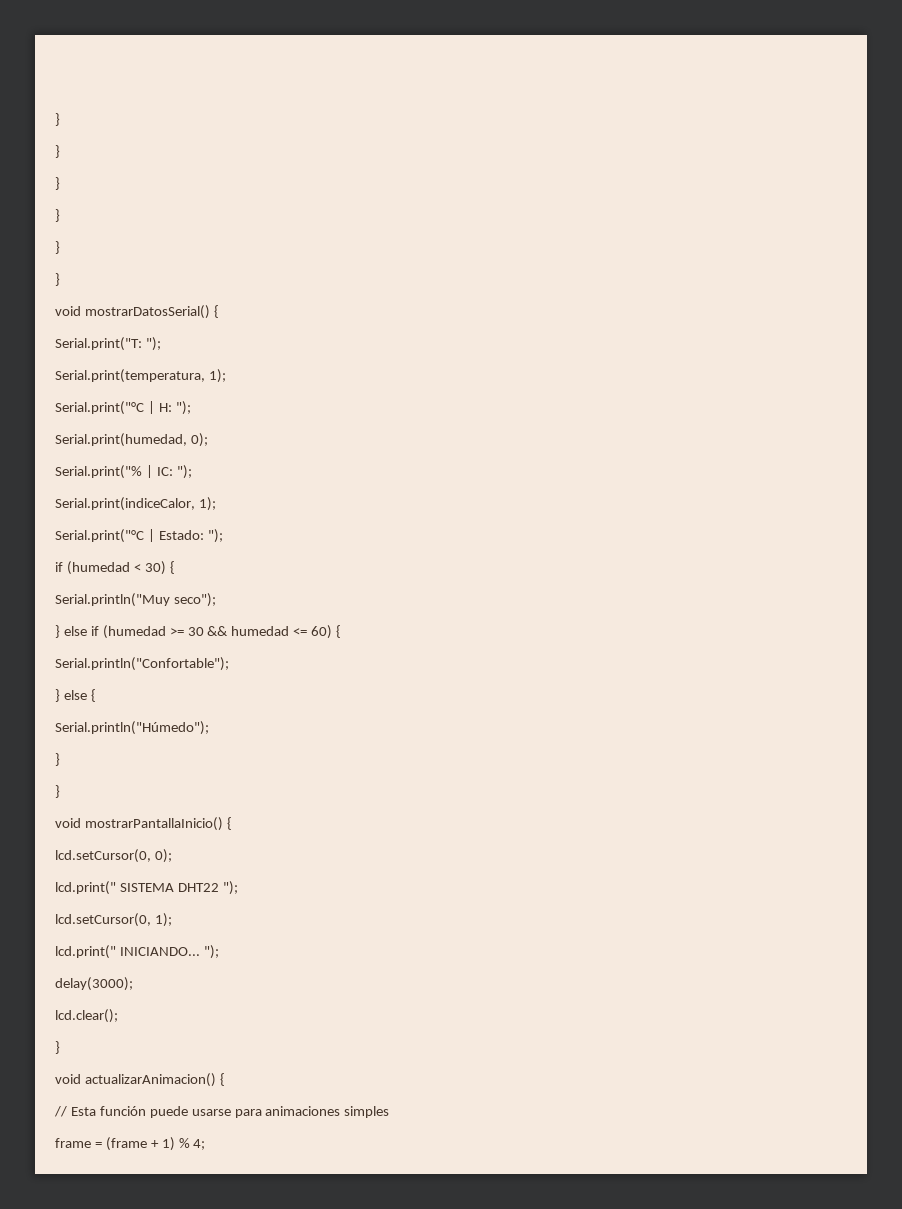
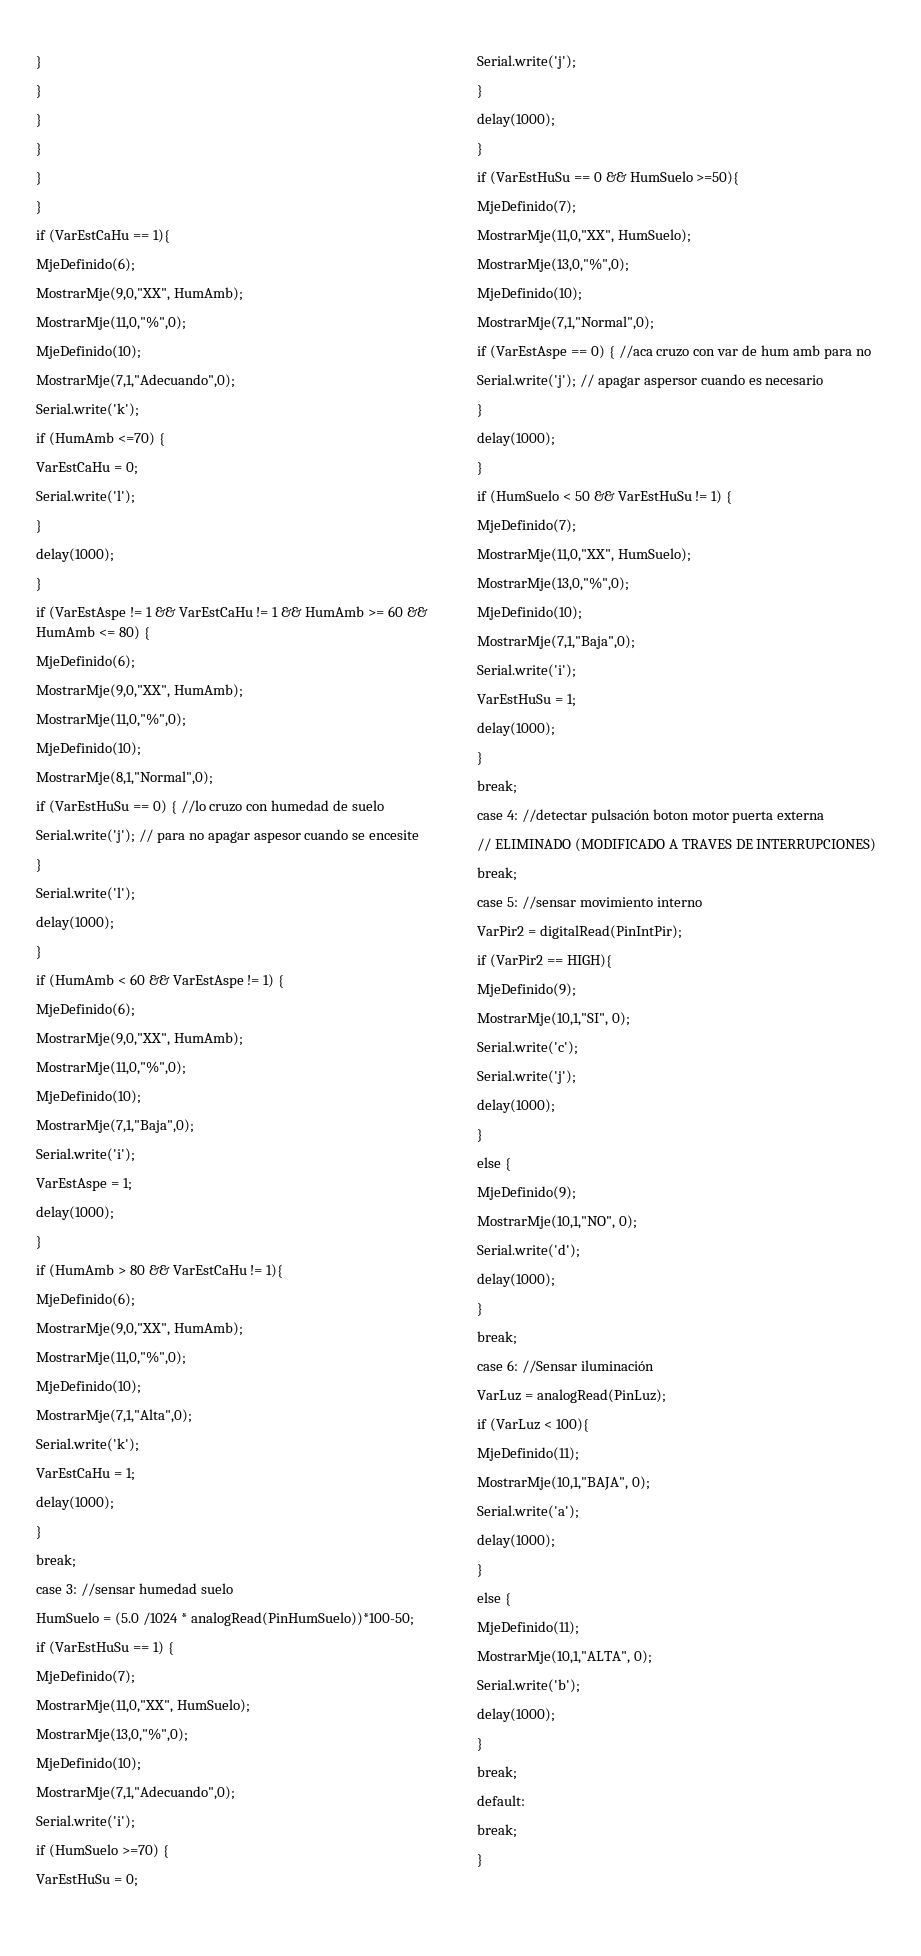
[55,305,219,319] [55,337,161,351] [55,369,226,383] [55,401,191,415] [55,433,208,447] [55,465,192,479] [55,497,216,511] [55,529,223,543] [55,561,175,575] [55,593,216,607] [55,625,342,639] [55,657,229,671] [55,689,96,702] [55,721,209,735] [55,753,60,766] [55,785,60,798] [55,817,232,831] [55,849,172,863] [55,881,238,895] [55,913,172,927] [55,945,219,959] [55,977,133,991] [55,1009,118,1023] [55,1041,60,1054] [55,1073,225,1087] [54,1106,390,1118] [55,1137,206,1151] void mostrarDatosSerial() { // Serial.print("T: "); // Serial.print(temperatura, 1); // Serial.print("°C | H: "); // Serial.print(humedad, 0); // Serial.print("% | IC: "); // Serial.print(indiceCalor, 1); // Serial.print("°C | Estado: "); // if (humedad < 30) { // Serial.println("Muy seco"); // } else if (humedad >= 30 && humedad <= 60) { // Serial.println("Confortable"); // } else { // Serial.println("Húmedo"); // } // } // void mostrarPantallaInicio() { // lcd.setCursor(0, 0); // lcd.print(" SISTEMA DHT22 "); // lcd.setCursor(0, 1); // lcd.print(" INICIANDO... "); // delay(3000); // lcd.clear(); // } // void actualizarAnimacion() { // // Esta función puede usarse para animaciones simples // frame = (frame + 1) % 4; -> [36,229,170,243] [36,258,135,272] [36,287,243,301] [36,316,186,330] [36,345,141,359] [36,374,235,388] [36,403,139,417] [36,432,165,446] [36,462,138,475] [36,490,135,504] [36,520,42,533] [36,548,114,562] [36,578,42,591] [36,606,428,620] [36,626,150,640] [36,655,135,669] [36,684,243,698] [36,713,186,727] [36,742,141,756] [36,771,213,785] [36,800,385,814] [36,829,420,843] [36,859,42,872] [36,887,135,901] [36,916,114,930] [36,946,42,959] [36,974,285,988] [36,1003,135,1017] [36,1032,243,1046] [36,1061,186,1075] [36,1090,141,1104] [36,1119,194,1133] [36,1148,135,1162] [36,1178,132,1191] [36,1206,114,1220] [36,1236,42,1249] [36,1264,284,1278] [36,1293,135,1307] [36,1322,243,1336] [36,1351,186,1365] [36,1380,141,1394] [36,1409,192,1423] [36,1438,139,1452] [36,1468,135,1481] [36,1496,114,1510] [36,1526,42,1539] [36,1554,76,1568] [36,1583,233,1596] [36,1612,414,1626] [36,1641,174,1655] [36,1670,135,1684] [36,1699,250,1713] [36,1728,188,1742] [36,1757,141,1771] [36,1786,235,1800] [36,1815,135,1829] [36,1844,169,1858] [36,1874,138,1887] [477,55,576,69] [477,85,483,98] [477,113,555,127] [477,143,483,156] [477,171,740,185] [477,200,576,214] [477,229,691,243] [477,258,629,272] [477,287,582,301] [477,316,654,330] [477,345,871,359] [477,374,824,388] [477,404,483,417] [477,432,555,446] [477,462,483,475] [477,490,733,504] [477,519,576,533] [477,548,691,562] [477,577,629,591] [477,606,582,620] [477,635,635,649] [477,664,576,678] [477,694,576,707] [477,722,555,736] [477,752,483,765] [477,780,517,794] [477,809,825,823] [477,838,877,852] [477,867,517,881] [477,896,702,909] [477,925,682,939] [477,954,612,968] [477,983,576,997] [477,1012,630,1026] [477,1041,578,1055] [477,1070,576,1084] [477,1099,555,1113] [477,1129,483,1142] [477,1157,511,1171] [477,1186,576,1200] [477,1215,637,1229] [477,1244,580,1258] [477,1273,555,1287] [477,1303,483,1316] [477,1331,517,1345] [477,1360,654,1373] [477,1389,666,1403] [477,1418,589,1432] [477,1447,579,1461] [477,1476,650,1490] [477,1505,579,1519] [477,1534,555,1548] [477,1564,483,1577] [477,1592,511,1606] [477,1621,579,1635] [477,1650,652,1664] [477,1679,580,1693] [477,1708,555,1722] [477,1738,483,1751] [477,1766,517,1780] [477,1795,525,1806] [477,1824,517,1838] [477,1854,483,1867] if (VarEstCaHu == 1){ // MjeDefinido(6); // MostrarMje(9,0,"XX", HumAmb); // MostrarMje(11,0,"%",0); // MjeDefinido(10); // MostrarMje(7,1,"Adecuando",0); // Serial.write('k'); // if (HumAmb <=70) { // VarEstCaHu = 0; // Serial.write('l'); // } // delay(1000); // } // if (VarEstAspe != 1 && VarEstCaHu != 1 && HumAmb >= 60 && HumAmb <= 80) { // MjeDefinido(6); // MostrarMje(9,0,"XX", HumAmb); // MostrarMje(11,0,"%",0); // MjeDefinido(10); // MostrarMje(8,1,"Normal",0); // if (VarEstHuSu == 0) { //lo cruzo con humedad de suelo // Serial.write('j'); // para no apagar aspesor cuando se encesite // } // Serial.write('l'); // delay(1000); // } // if (HumAmb < 60 && VarEstAspe != 1) { // MjeDefinido(6); // MostrarMje(9,0,"XX", HumAmb); // MostrarMje(11,0,"%",0); // MjeDefinido(10); // MostrarMje(7,1,"Baja",0); // Serial.write('i'); // VarEstAspe = 1; // delay(1000); // } // if (HumAmb > 80 && VarEstCaHu != 1){ // MjeDefinido(6); // MostrarMje(9,0,"XX", HumAmb); // MostrarMje(11,0,"%",0); // MjeDefinido(10); // MostrarMje(7,1,"Alta",0); // Serial.write('k'); // VarEstCaHu = 1; // delay(1000); // } // break; // case 3: //sensar humedad suelo // HumSuelo = (5.0 /1024 * analogRead(PinHumSuelo))*100-50; // if (VarEstHuSu == 1) { // MjeDefinido(7); // MostrarMje(11,0,"XX", HumSuelo); // MostrarMje(13,0,"%",0); // MjeDefinido(10); // MostrarMje(7,1,"Adecuando",0); // Serial.write('i'); // if (HumSuelo >=70) { // VarEstHuSu = 0; // Serial.write('j'); // } // delay(1000); // } // if (VarEstHuSu == 0 && HumSuelo >=50){ // MjeDefinido(7); // MostrarMje(11,0,"XX", HumSuelo); // MostrarMje(13,0,"%",0); // MjeDefinido(10); // MostrarMje(7,1,"Normal",0); // if (VarEstAspe == 0) { //aca cruzo con var de hum amb para no // Serial.write('j'); // apagar aspersor cuando es necesario // } // delay(1000); // } // if (HumSuelo < 50 && VarEstHuSu != 1) { // MjeDefinido(7); // MostrarMje(11,0,"XX", HumSuelo); // MostrarMje(13,0,"%",0); // MjeDefinido(10); // MostrarMje(7,1,"Baja",0); // Serial.write('i'); // VarEstHuSu = 1; // delay(1000); // } // break; // case 4: //detectar pulsación boton motor puerta externa // // ELIMINADO (MODIFICADO A TRAVES DE INTERRUPCIONES) // break; // case 5: //sensar movimiento interno // VarPir2 = digitalRead(PinIntPir); // if (VarPir2 == HIGH){ // MjeDefinido(9); // MostrarMje(10,1,"SI", 0); // Serial.write('c'); // Serial.write('j'); // delay(1000); // } // else { // MjeDefinido(9); // MostrarMje(10,1,"NO", 0); // Serial.write('d'); // delay(1000); // } // break; // case 6: //Sensar iluminación // VarLuz = analogRead(PinLuz); // if (VarLuz < 100){ // MjeDefinido(11); // MostrarMje(10,1,"BAJA", 0); // Serial.write('a'); // delay(1000); // } // else { // MjeDefinido(11); // MostrarMje(10,1,"ALTA", 0); // Serial.write('b'); // delay(1000); // } // break; // default: // break; // }

